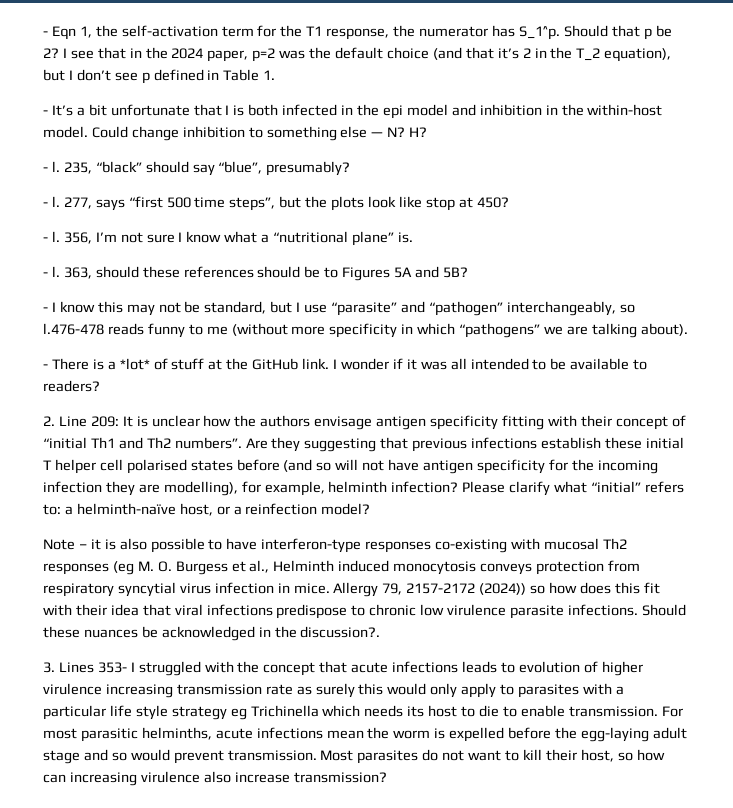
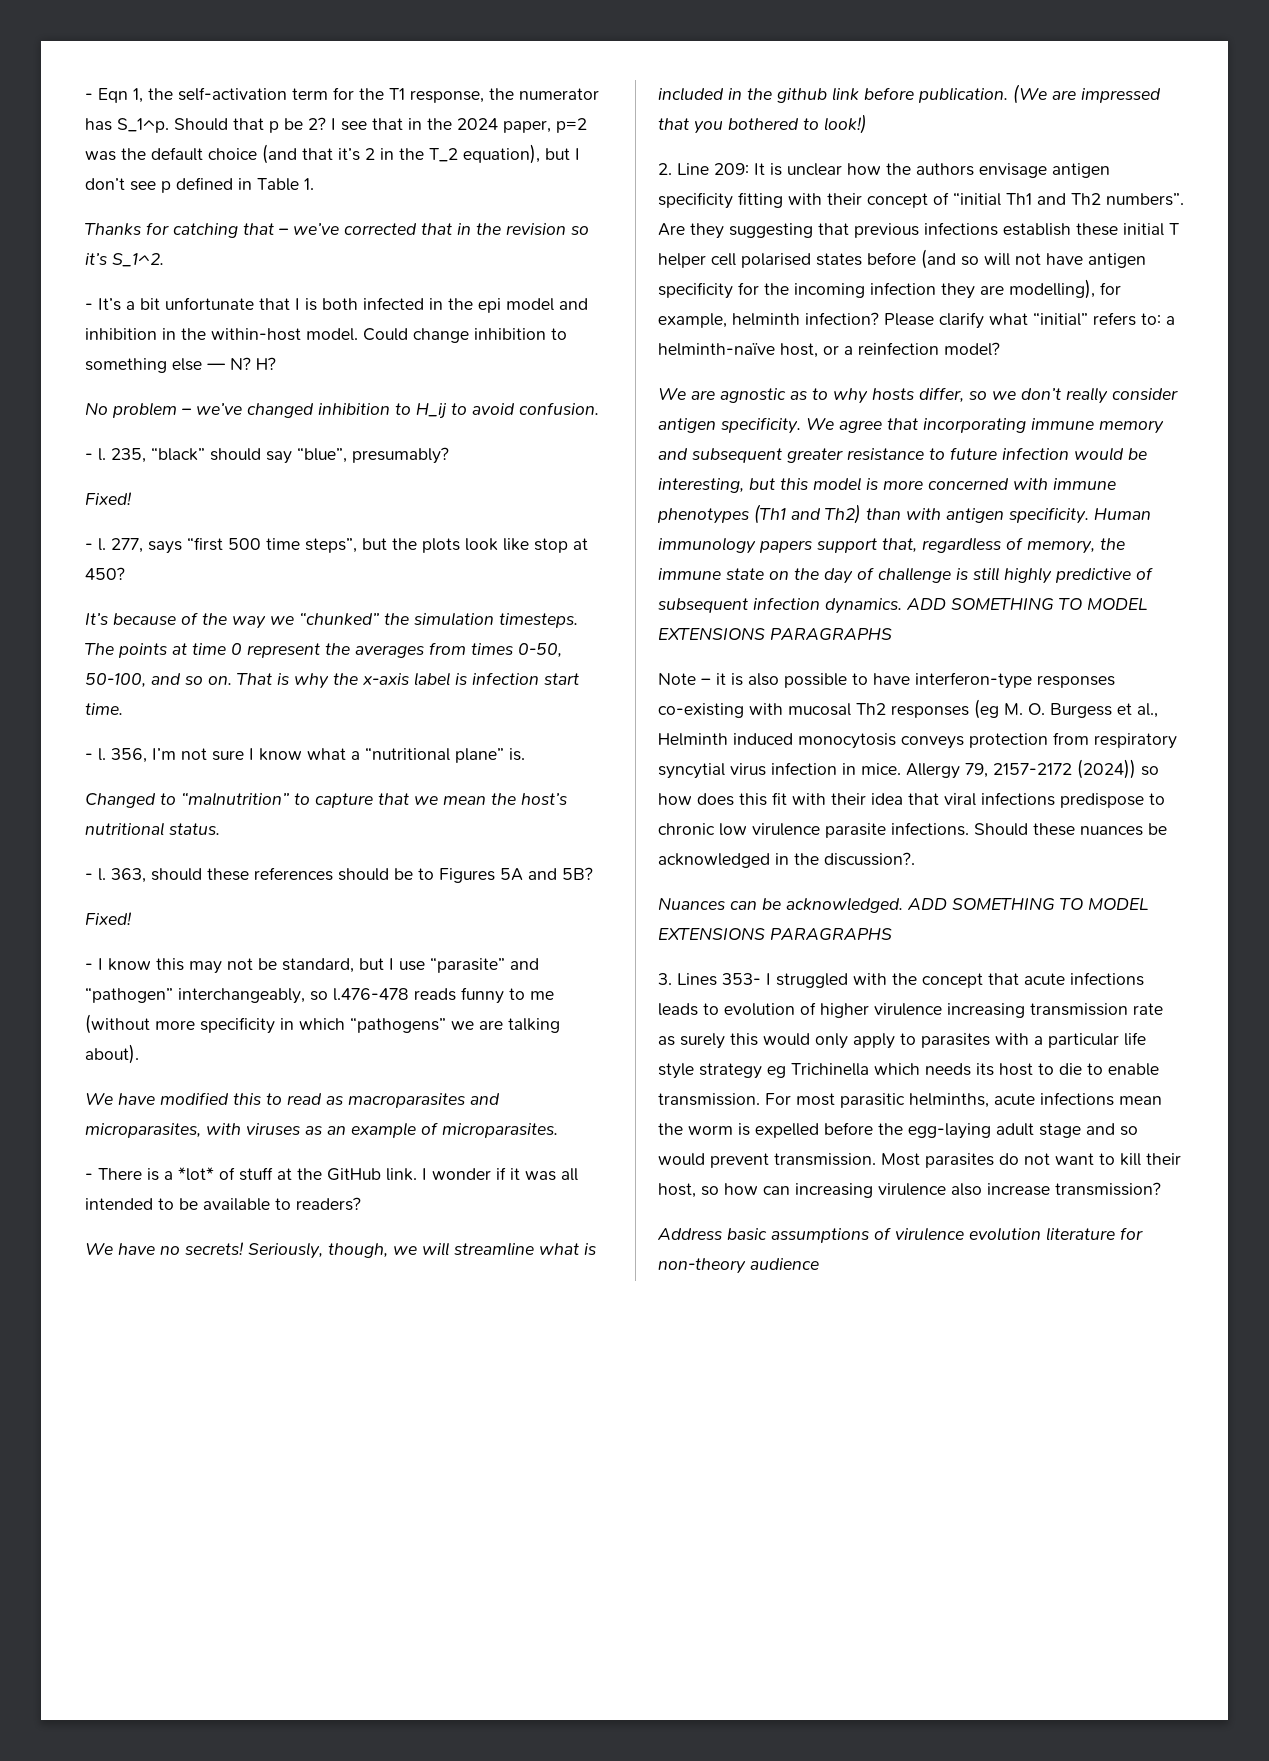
(276, 75) none -> [85,222,589,238] [85,253,164,267] // Thanks for catching that – we’ve corrected that in the revision so it’s S_1^2.
(428, 132) none -> [85,402,599,419] // No problem – we’ve changed inhibition to H_ij to avoid confusion.
(351, 168) none -> [85,492,132,505] // Fixed!
(509, 202) none -> [85,612,578,629] [85,642,562,658] [85,672,579,689] [85,703,123,715] // It’s because of the way we “chunked” the simulation timesteps. The points at time 0 represent the averages from times 0-50, 50-100, and so on. That is why the x-axis label is infection start time.
(413, 237) none -> [85,792,568,808] [85,822,220,836] // Changed to “malnutrition” to capture that we mean the host’s nutritional status.
(468, 272) none -> [85,912,132,925] // Fixed!
(688, 329) none -> [85,1092,500,1108] [85,1122,558,1138] // We have modified this to read as macroparasites and microparasites, with viruses as an example of microparasites.
(100, 386) none -> [85,1242,597,1259] [658,84,1161,104] [658,114,867,134] // We have no secrets! Seriously, though, we will streamline what is included in the github link before publication. (We are impressed that you bothered to look!)
(371, 509) none -> [658,387,1178,404] [658,417,1164,434] [658,447,1147,463] [658,477,1116,493] [657,504,1151,524] [658,537,1125,554] [658,567,1153,584] [658,597,1148,614] [658,627,892,641] // We are agnostic as to why hosts differ, so we don’t really consider antigen specificity. We agree that incorporating immune memory and subsequent greater resistance to future infection would be interesting, but this model is more concerned with immune phenotypes (Th1 and Th2) than with antigen specificity. Human immunology papers support that, regardless of memory, the immune state on the day of challenge is still highly predictive of subsequent infection dynamics. ADD SOMETHING TO MODEL EXTENSIONS PARAGRAPHS
(381, 632) none -> [658,897,1149,913] [658,927,892,941] // Nuances can be acknowledged. ADD SOMETHING TO MODEL EXTENSIONS PARAGRAPHS
(387, 777) none -> [657,1227,1143,1243] [658,1258,819,1274] // Address basic assumptions of virulence evolution literature for non-theory audience

